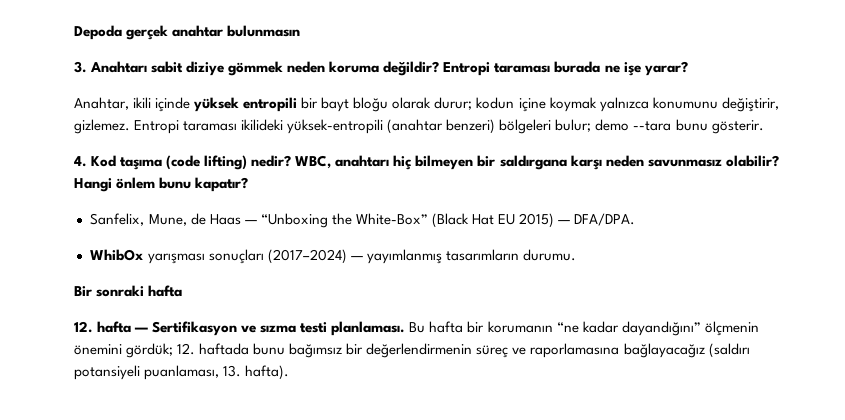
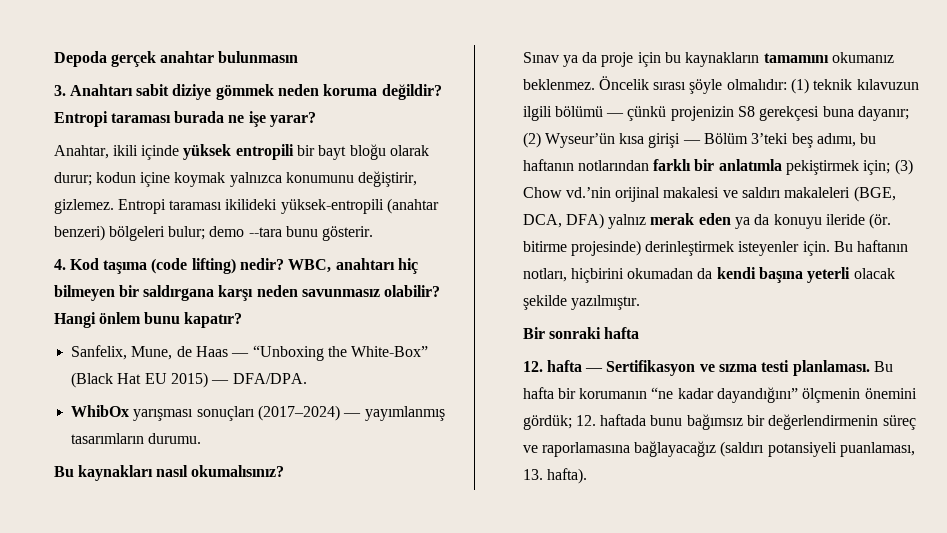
(576, 255) none -> [53,465,285,481] [522,52,895,67] [522,76,919,94] [522,106,910,121] [522,132,877,148] [522,159,913,175] [522,186,896,202] [522,213,892,229] [522,240,909,256] [522,267,895,283] [522,295,640,310] // Bu kaynakları nasıl okumalısınız? // Sınav ya da proje için bu kaynakların tamamını okumanız beklenmez. Öncelik sırası şöyle olmalıdır: (1) teknik kılavuzun ilgili bölümü — çünkü projenizin S8 gerekçesi buna dayanır; (2) Wyseur’ün kısa girişi — Bölüm 3’teki beş adımı, bu haftanın notlarından farklı bir anlatımla pekiştirmek için; (3) Chow vd.’nin orijinal makalesi ve saldırı makaleleri (BGE, DCA, DFA) yalnız merak eden ya da konuyu ileride (ör. bitirme projesinde) derinleştirmek isteyenler için. Bu haftanın notları, hiçbirini okumadan da kendi başına yeterli olacak şekilde yazılmıştır.

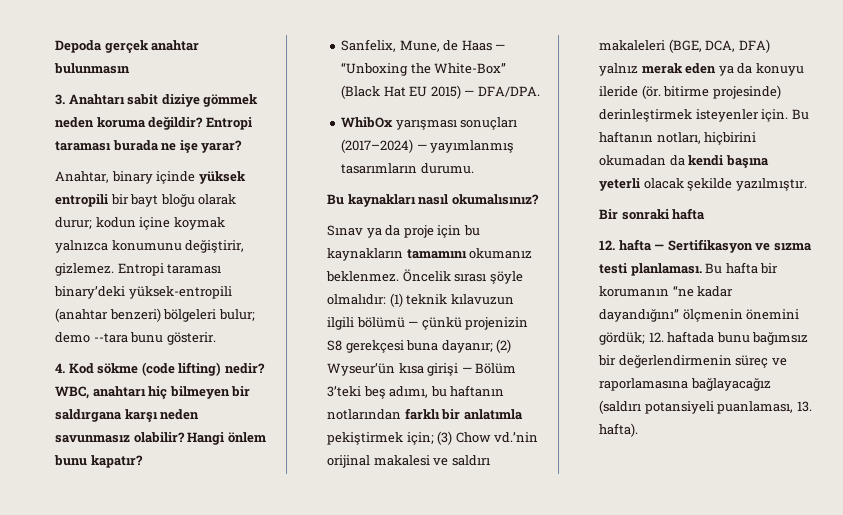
[112,145,138,156] ikili -> [111,171,153,184] binary
[225,199,278,210] ikilideki -> [54,286,126,299] binary’deki
[103,260,148,274] taşıma -> [97,363,139,374] sökme

